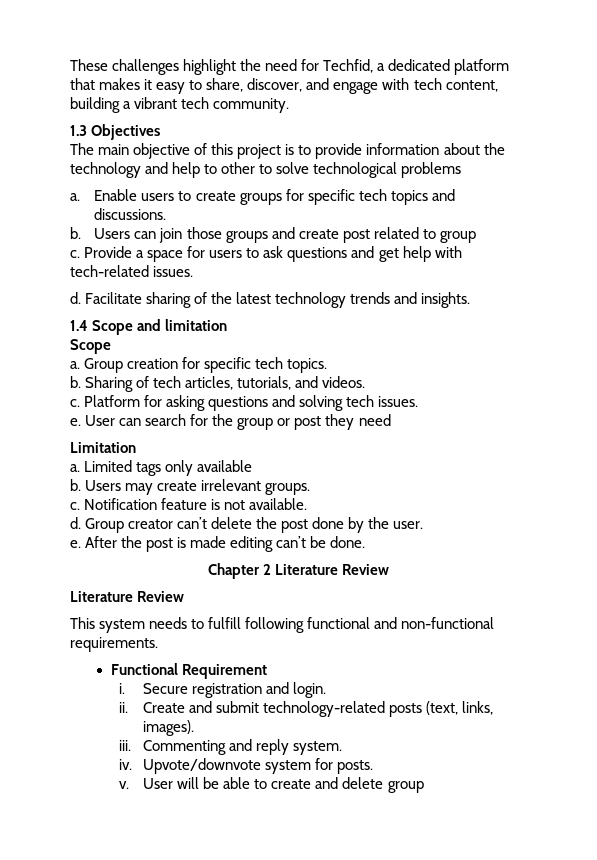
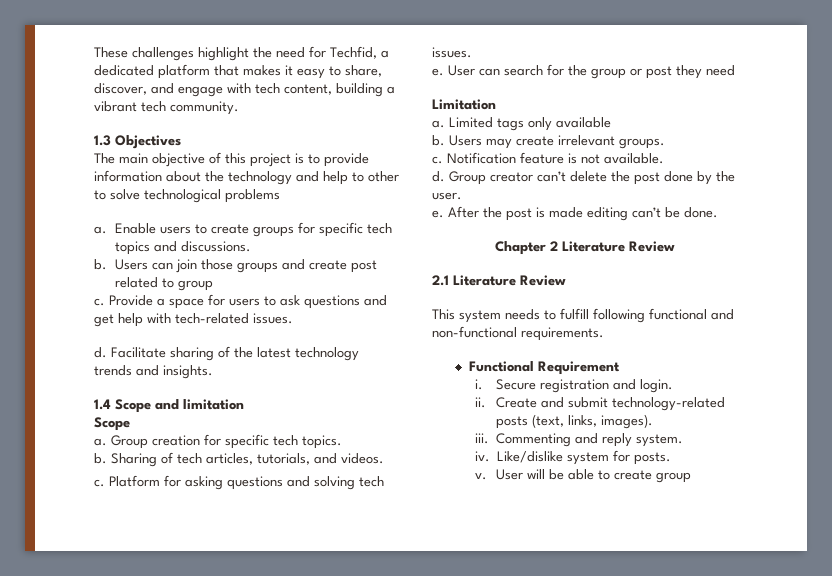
(390, 569) none -> [432,275,449,286] 2.1
[143,758,262,774] Upvote/downvote -> [496,451,563,463] Like/dislike
[315,777,384,789] and delete -> (653, 475) none

